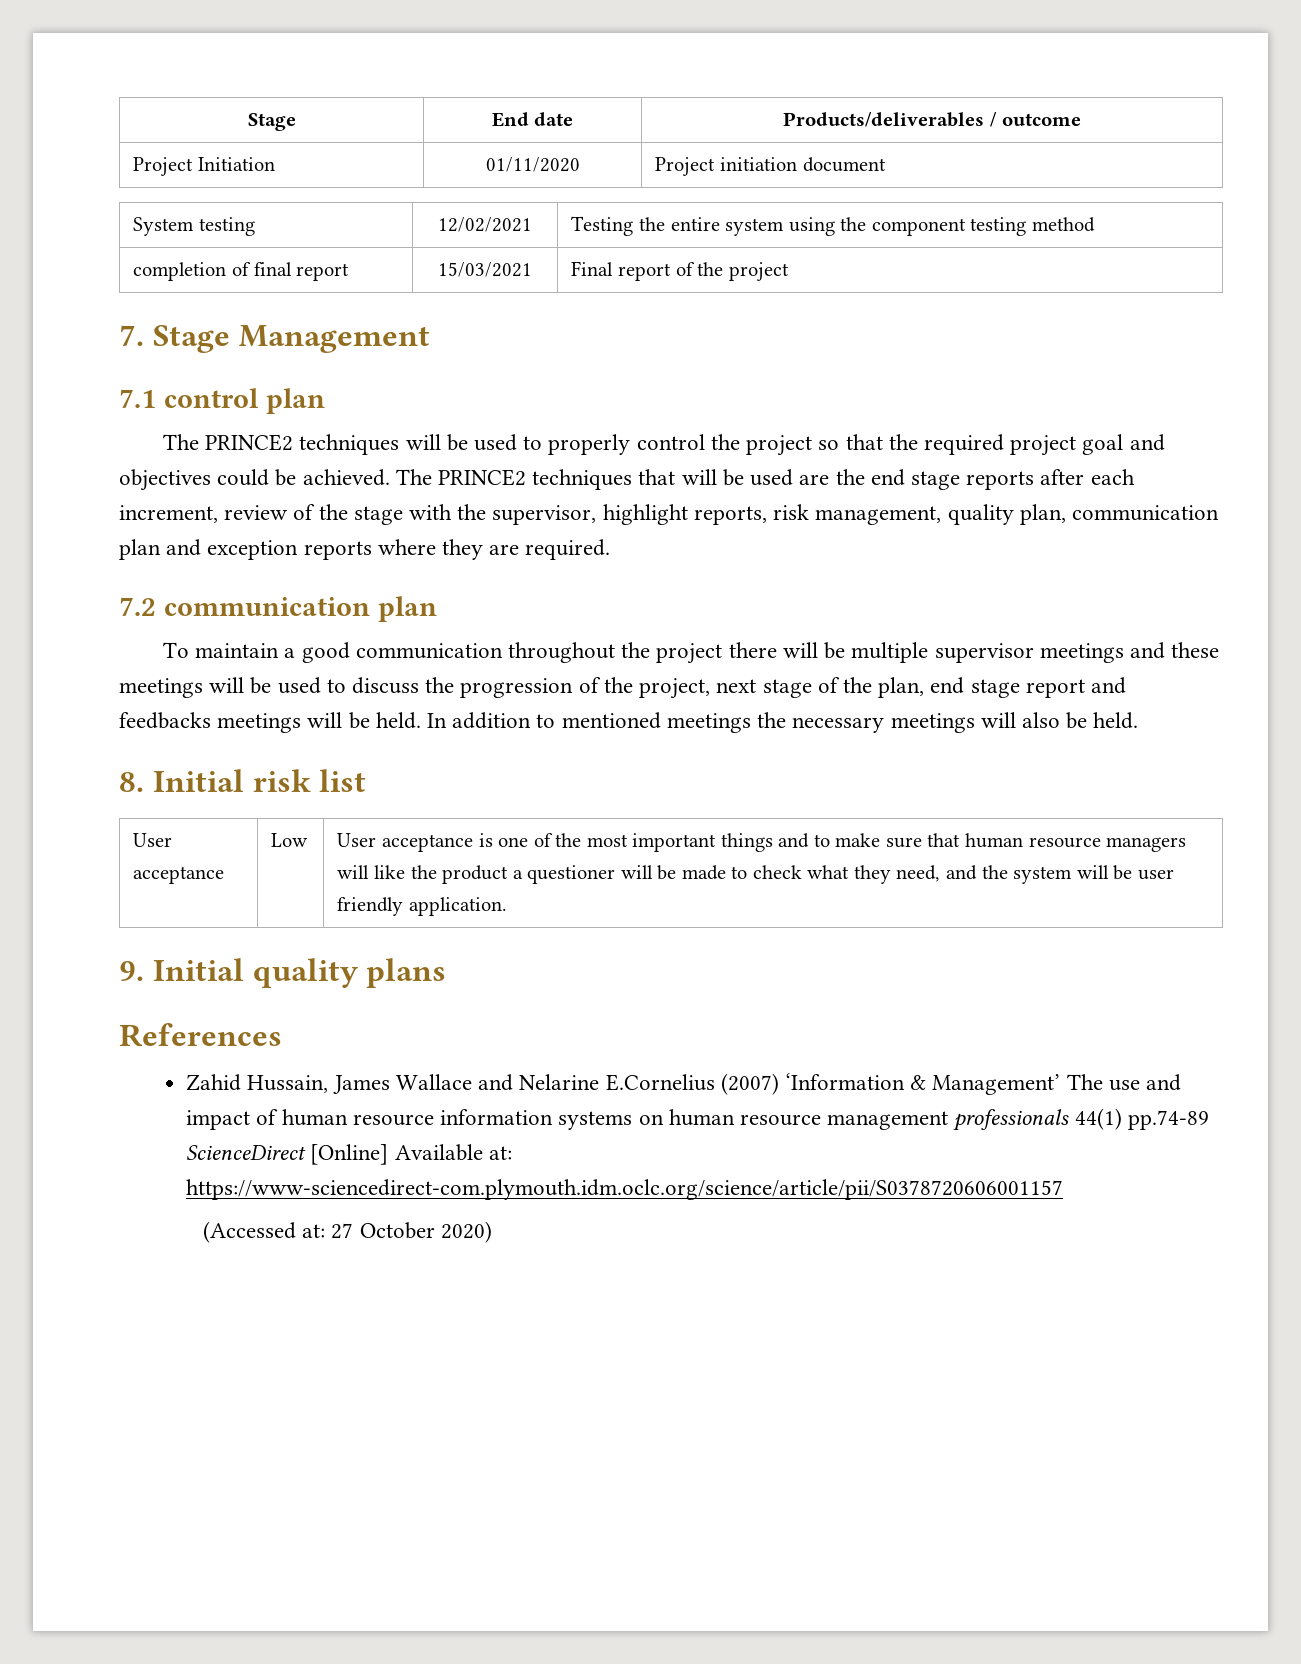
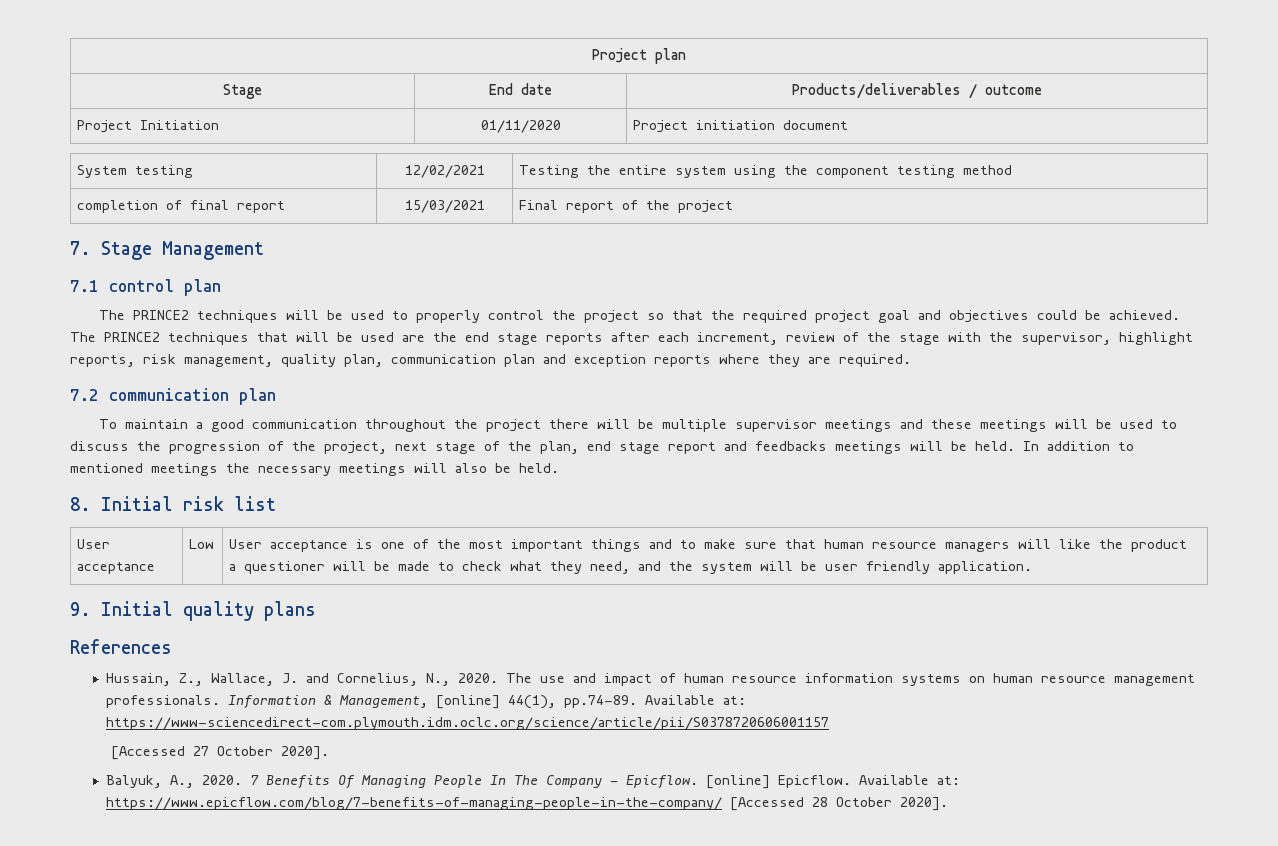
(247, 122) none -> [592,48,686,64] Project plan //
[186,1073,1061,1095] Zahid Hussain, James Wallace and Nelarine E.Cornelius (2007) ‘Information & Management’ -> [106,673,499,686] Hussain, Z., Wallace, J. and Cornelius, N., 2020.
[953,1108,1209,1131] [186,1144,512,1165] [186,1179,1064,1200] [202,1221,492,1243] professionals 44(1) pp.74-89 ScienceDirect [Online] Available at: https://www-sciencedirect-com.plymouth.idm.oclc.org/science/article/pii/S0378720606001157 // (Accessed at: 27 October 2020) -> [106,695,747,709] [106,717,830,730] [110,746,329,760] [106,775,961,789] [106,797,949,811] professionals. Information & Management, [online] 44(1), pp.74-89. Available at: https://www-sciencedirect-com.plymouth.idm.oclc.org/science/article/pii/S0378720606001157 // [Accessed 27 October 2020]. // Balyuk, A., 2020. 7 Benefits Of Managing People In The Company - Epicflow. [online] Epicflow. Available at: https://www.epicflow.com/blog/7-benefits-of-managing-people-in-the-company/ [Accessed 28 October 2020].

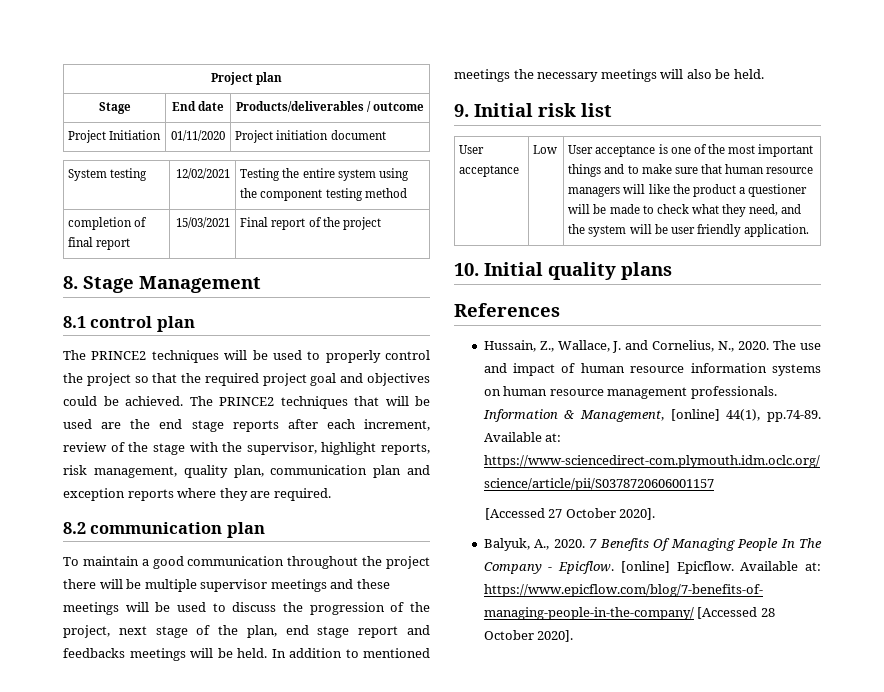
[70,241,91,255] 7. -> [63,276,78,289] 8.
[70,280,99,292] 7.1 -> [63,316,86,328] 8.1
[70,389,99,401] 7.2 -> [63,522,86,534] 8.2
[70,497,91,511] 8. -> [454,104,469,117] 9.
[70,602,91,616] 9. -> [454,263,479,276] 10.

